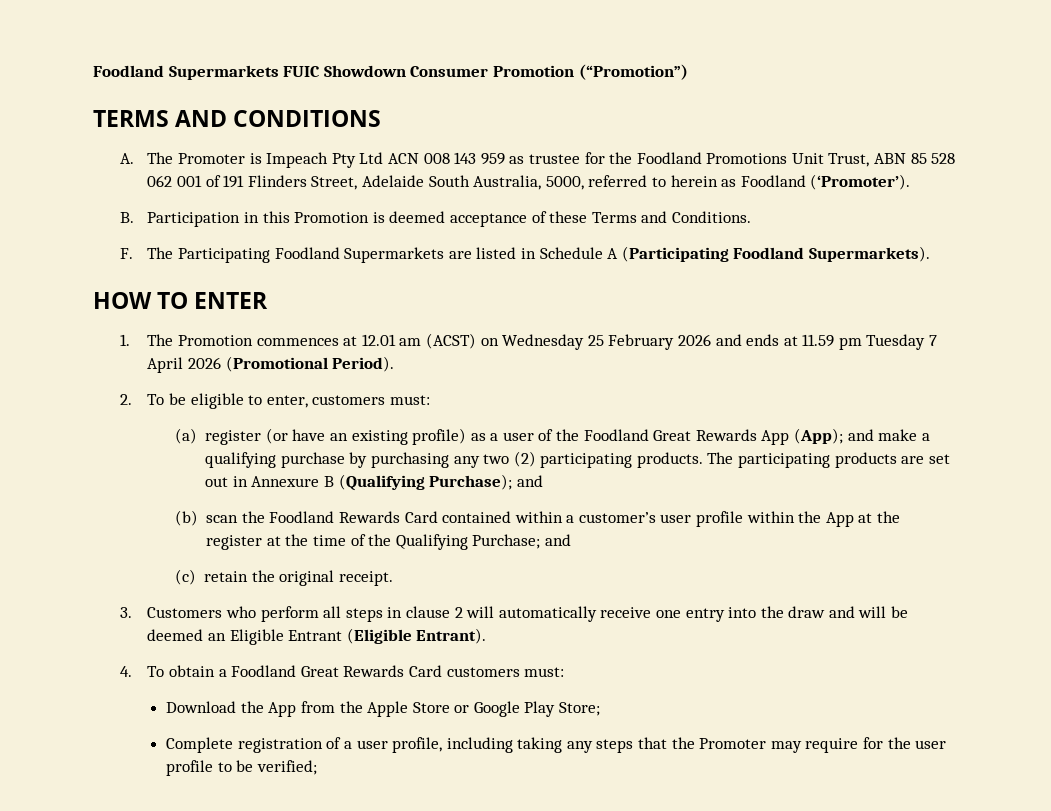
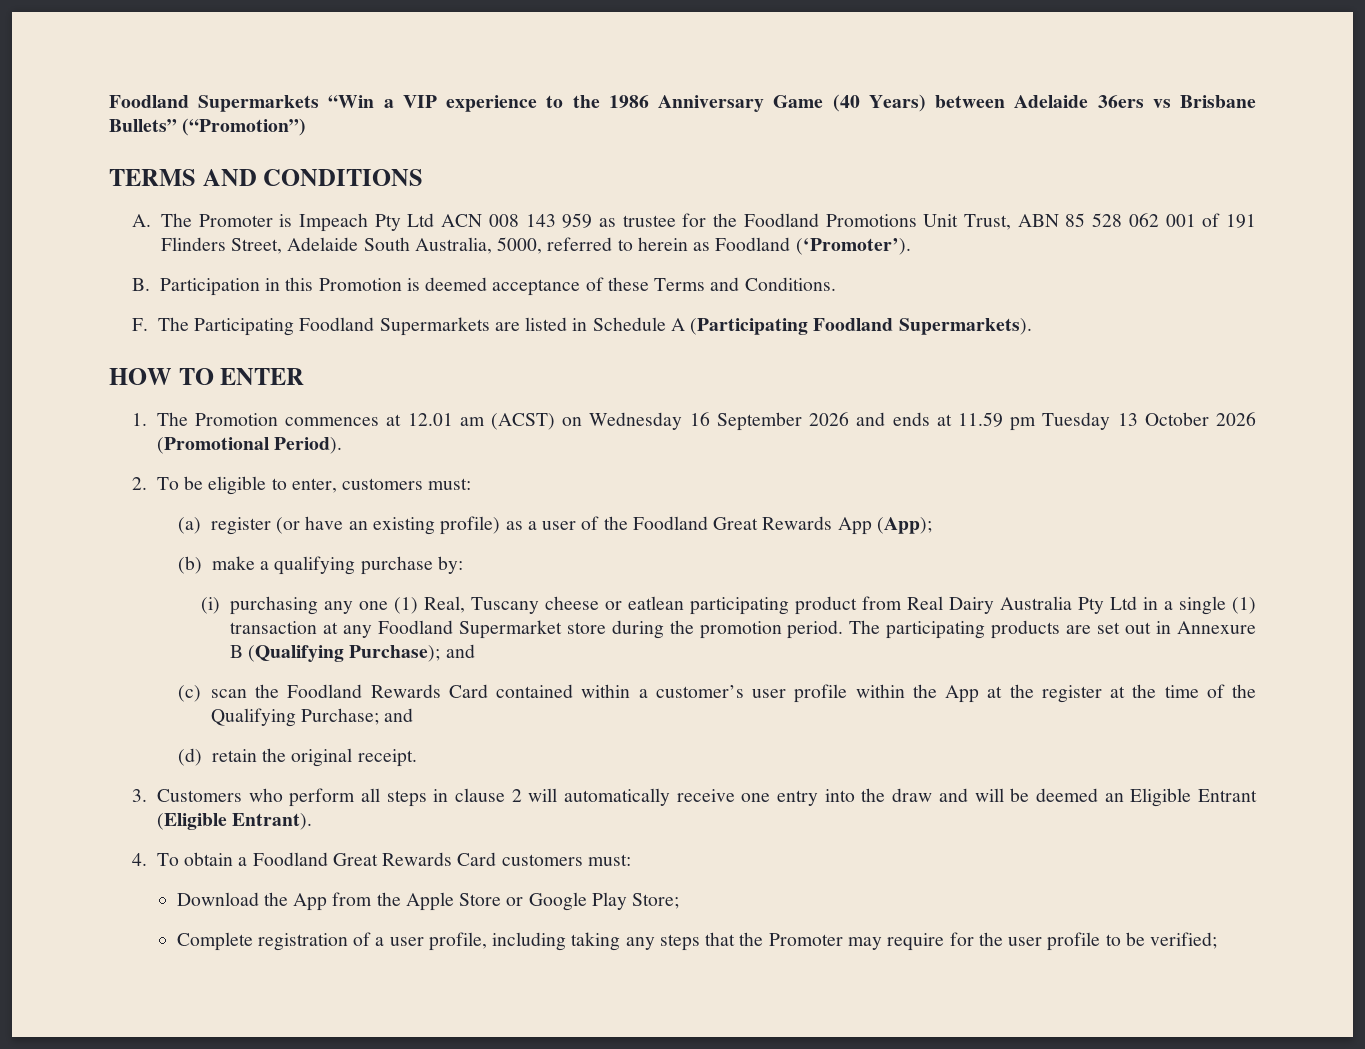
[93,65,574,80] Foodland Supermarkets FUIC Showdown Consumer Promotion -> [109,94,1257,112] [109,119,177,132] Foodland Supermarkets “Win a VIP experience to the 1986 Anniversary Game (40 Years) between Adelaide 36ers vs Brisbane Bullets”
[587,334,675,350] 25 February -> [689,412,802,431] 16 September
[929,335,938,346] [147,357,184,373] 7 April -> [1117,412,1209,426] 13 October
[847,429,874,441] and -> [178,556,203,574] // (b)
[349,451,703,468] by purchasing any two (2) participating products. -> [437,556,463,574] [201,596,1256,615] [229,620,844,639] by: // (i) purchasing any one (1) Real, Tuscany cheese or eatlean participating product from Real Dairy Australia Pty Ltd in a single (1) transaction at any Foodland Supermarket store during the promotion period.
[174,510,198,526] (b) -> [178,685,202,702] (c)
[174,569,196,585] (c) -> [178,748,203,766] (d)

